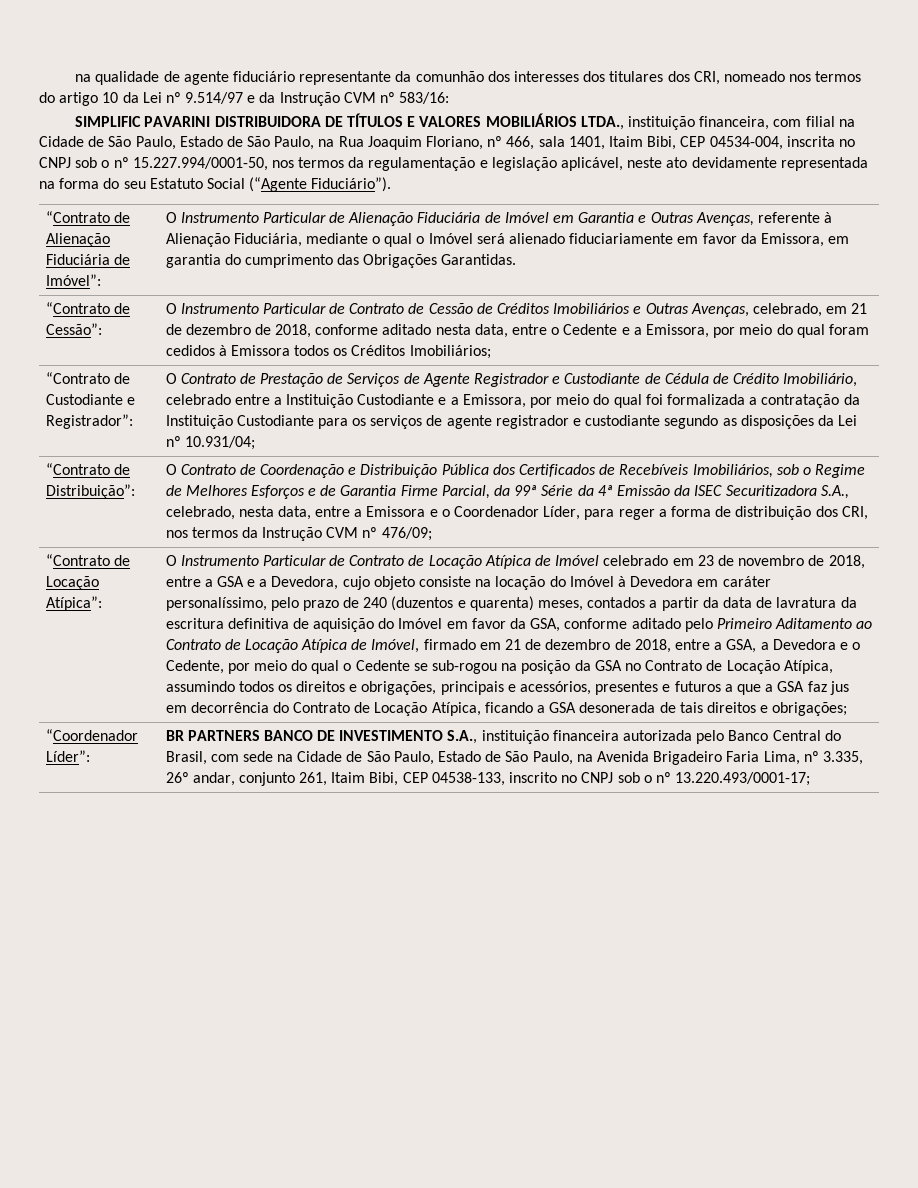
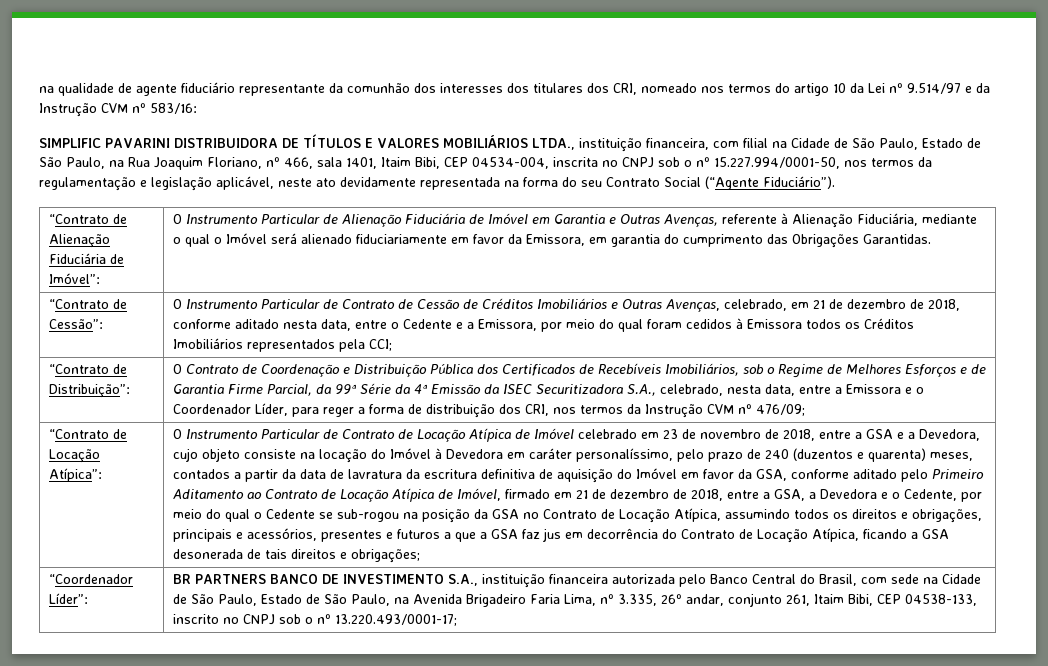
[149,178,203,189] Estatuto -> [606,177,660,187] Contrato
[409,345,491,359] [45,372,130,384] [45,394,135,405] [45,414,133,429] [165,373,858,387] [165,394,860,408] [165,415,858,429] [165,436,255,450] Imobiliários; // “Contrato de Custodiante e Registrador”: | O Contrato de Prestação de Serviços de Agente Registrador e Custodiante de Cédula de Crédito Imobiliário, celebrado entre a Instituição Custodiante e a Emissora, por meio do qual foi formalizada a contratação da Instituição Custodiante para os serviços de agente registrador e custodiante segundo as disposições da Lei nº 10.931/04; -> [172,338,392,352] Imobiliários representados pela CCI;

